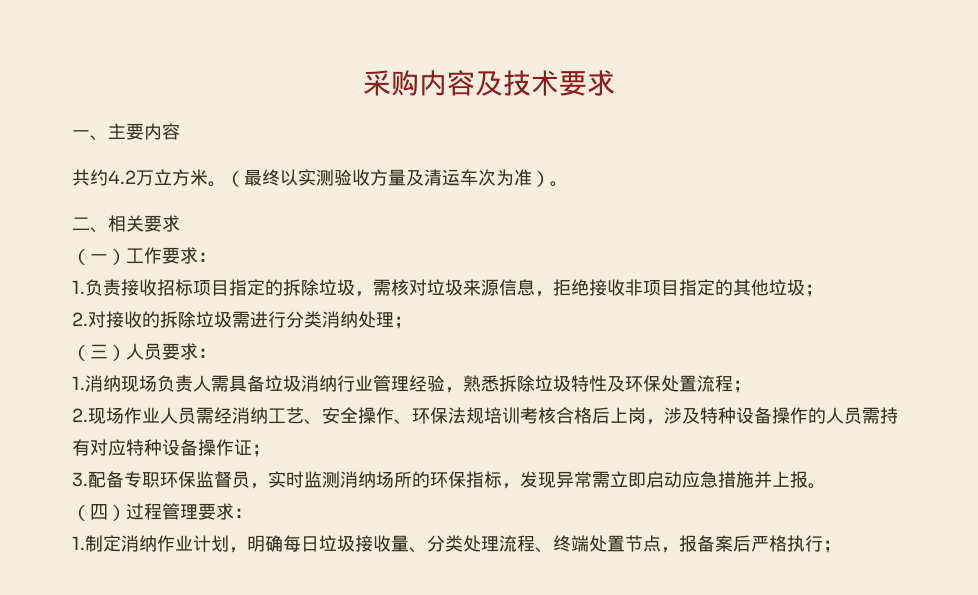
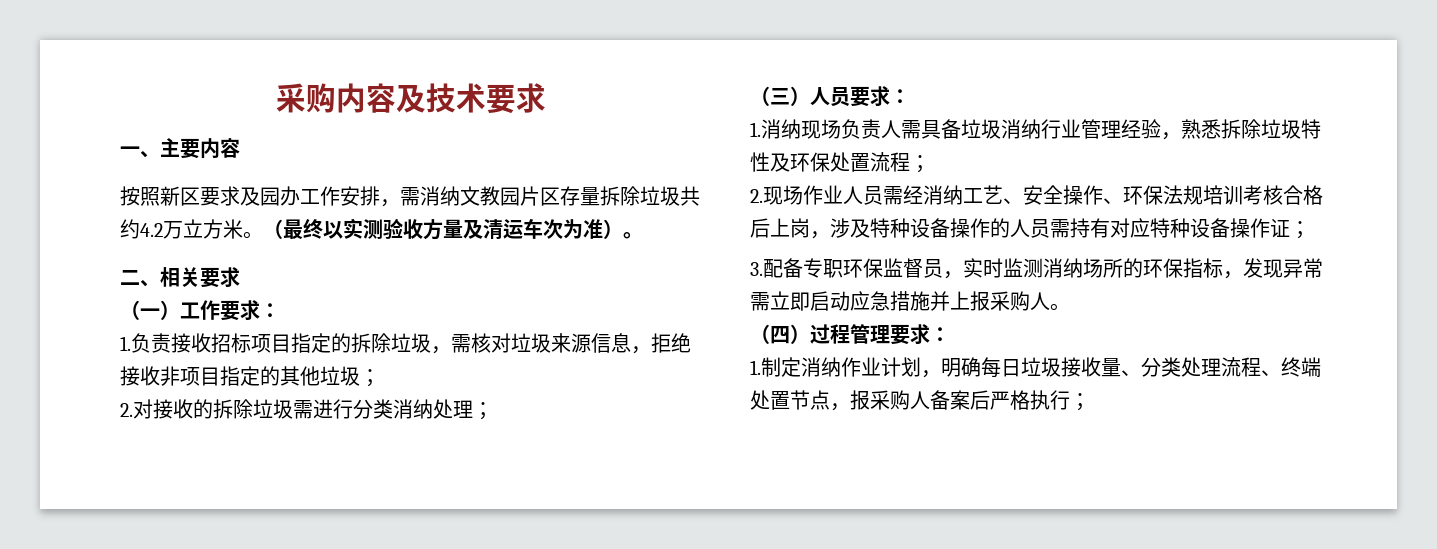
(180, 131) none -> [120,186,680,207] 按照新区要求及园办工作安排，需消纳文教园片区存量拆除垃圾
(808, 479) none -> [990,291,1050,311] 采购人
(697, 543) none -> [870,390,930,410] 采购人

